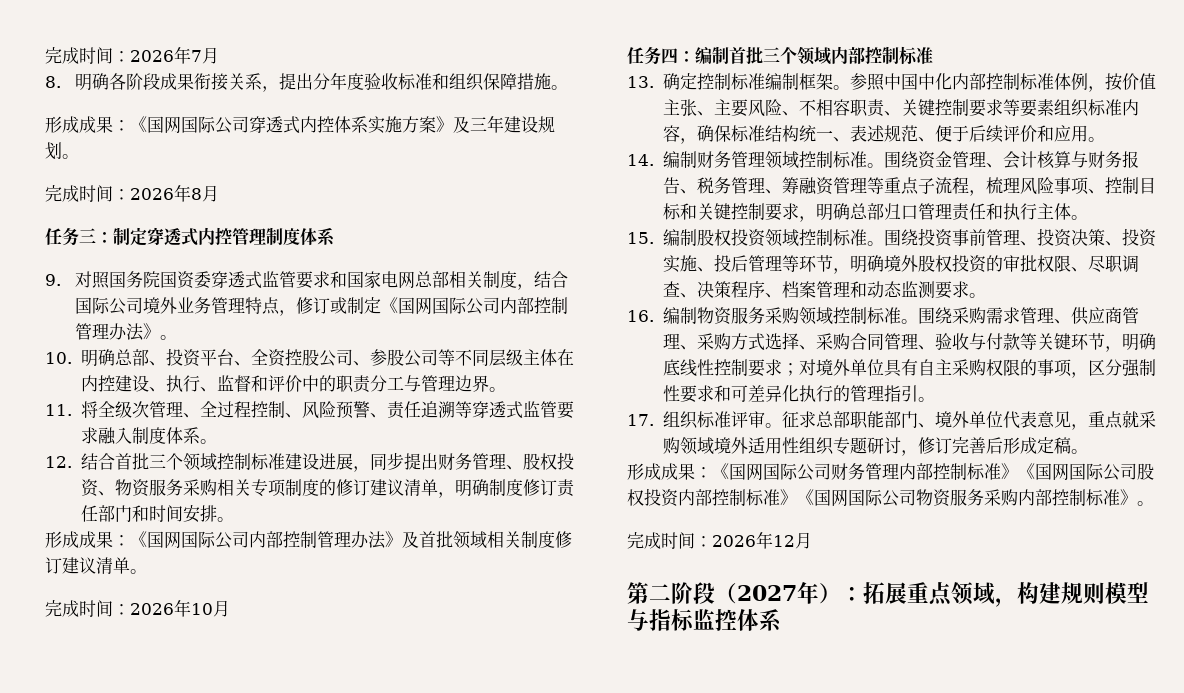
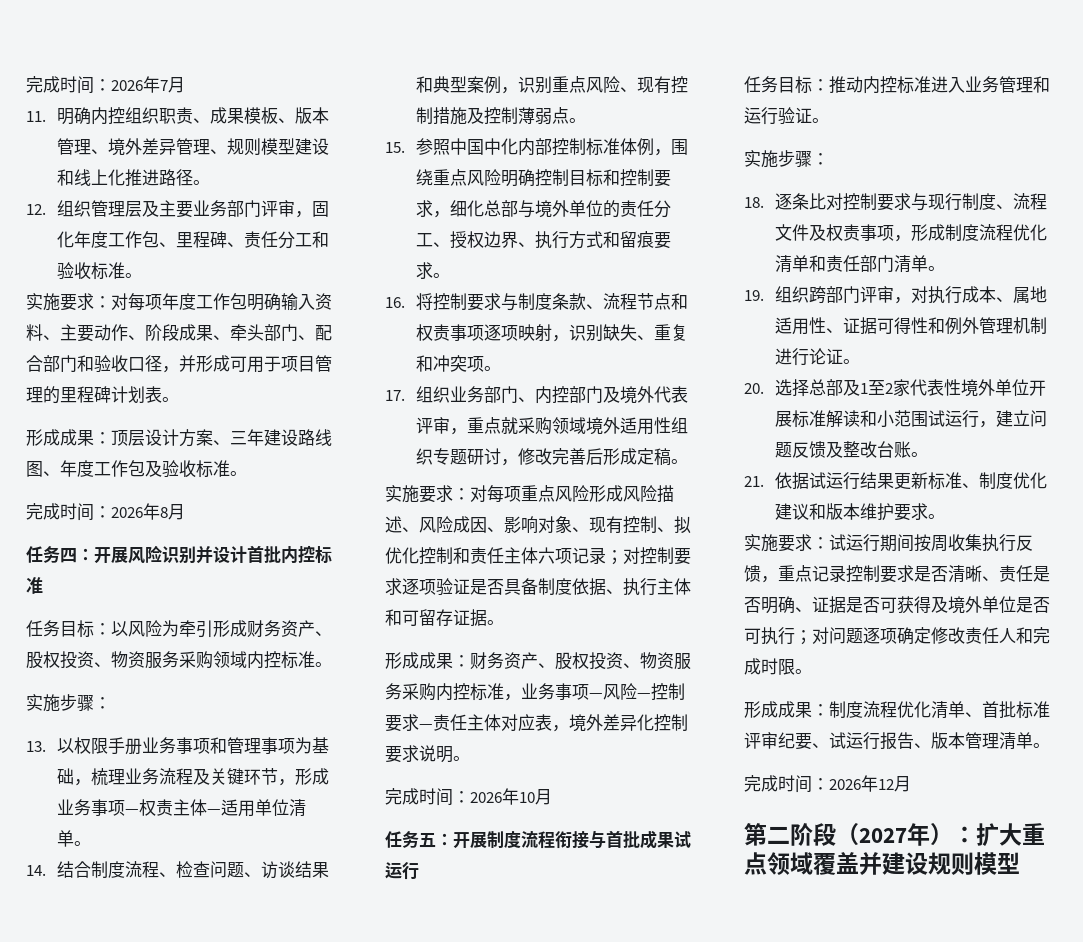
[45,72,569,92] [45,115,555,134] [45,142,62,160] 8.明确各阶段成果衔接关系，提出分年度验收标准和组织保障措施。 // 形成成果：《国网国际公司穿透式内控体系实施方案》及三年建设规划 -> [26,107,330,125] [57,138,330,156] [57,169,211,187] [26,200,330,218] [57,231,330,249] [57,262,143,280] [26,293,332,311] [26,324,332,342] [26,355,332,373] [26,386,179,404] [26,429,332,447] [26,460,230,478] 11.明确内控组织职责、成果模板、版本管理、境外差异管理、规则模型建设和线上化推进路径。 // 12.组织管理层及主要业务部门评审，固化年度工作包、里程碑、责任分工和验收标准。 // 实施要求：对每项年度工作包明确输入资料、主要动作、阶段成果、牵头部门、配合部门和验收口径，并形成可用于项目管理的里程碑计划表。 // 形成成果：顶层设计方案、三年建设路线图、年度工作包及验收标准
[79,227,335,246] [45,271,569,290] [75,297,569,316] [75,323,178,341] [45,348,574,367] [80,375,506,393] [45,401,574,419] [80,427,217,445] [45,452,574,472] [80,479,575,498] [80,505,234,523] [45,531,572,549] [45,557,147,574] [45,599,230,617] [627,46,933,65] [627,73,850,90] 三：制定穿透式内控管理制度体系 // 9.对照国务院国资委穿透式监管要求和国家电网总部相关制度，结合国际公司境外业务管理特点，修订或制定《国网国际公司内部控制管理办法》。 // 10.明确总部、投资平台、全资控股公司、参股公司等不同层级主体在内控建设、执行、监督和评价中的职责分工与管理边界。 // 11.将全级次管理、全过程控制、风险预警、责任追溯等穿透式监管要求融入制度体系。 // 12.结合首批三个领域控制标准建设进展，同步提出财务管理、股权投资、物资服务采购相关专项制度的修订建议清单，明确制度修订责任部门和时间安排。 // 形成成果：《国网国际公司内部控制管理办法》及首批领域相关制度修订建议清单。 // 完成时间：2026年10月 // 任务四：编制首批三个领域内部控制标准 // 13.确定控制标准编制框架。 -> [60,545,332,564] [26,577,43,594] [26,620,332,638] [26,651,332,669] [26,694,111,712] [26,737,330,755] [57,768,330,786] [57,799,307,817] [57,830,92,847] [26,861,330,879] [416,76,689,94] [416,107,587,125] [385,142,405,153] 四：开展风险识别并设计首批内控标准 // 任务目标：以风险为牵引形成财务资产、股权投资、物资服务采购领域内控标准。 // 实施步骤： // 13.以权限手册业务事项和管理事项为基础，梳理业务流程及关键环节，形成业务事项—权责主体—适用单位清单。 // 14.结合制度流程、检查问题、访谈结果和典型案例，识别重点风险、现有控制措施及控制薄弱点。 // 15.
[1104,73,1156,91] [662,99,1139,117] [662,125,1105,144] [627,151,1139,169] [662,177,1105,196] 按价值主张、主要风险、不相容职责、关键控制要求等要素组织标准内容，确保标准结构统一、表述规范、便于后续评价和应用。 // 14.编制财务管理领域控制标准。围绕资金管理、会计核算与财务报告、税务管理、筹融资管理等重点子流程，梳理风险事项、 -> [671,139,689,155] [416,169,536,187] 围绕重点风险明确
[696,203,731,220] 关键 -> (621, 177) none
[815,203,1088,221] [627,228,1157,247] [662,254,1139,274] [662,281,986,299] [627,307,1139,325] [662,332,1156,352] [662,359,1156,378] [662,385,935,403] [627,411,1071,429] 明确总部归口管理责任和执行主体。 // 15.编制股权投资领域控制标准。围绕投资事前管理、投资决策、投资实施、投后管理等环节，明确境外股权投资的审批权限、尽职调查、决策程序、档案管理和动态监测要求。 // 16.编制物资服务采购领域控制标准。围绕采购需求管理、供应商管理、采购方式选择、采购合同管理、验收与付款等关键环节，明确底线性控制要求；对境外单位具有自主采购权限的事项，区分强制性要求和可差异化执行的管理指引。 // 17.组织标准评审。征求总部职能部门、境外单位代表意见 -> [450,200,672,218] [416,231,672,249] [416,262,451,279] [385,293,689,311] [416,324,689,342] [416,355,502,372] [385,386,689,404] [416,417,451,434] 细化总部与境外单位的责任分工、授权边界、执行方式和留痕要求。 // 16.将控制要求与制度条款、流程节点和权责事项逐项映射，识别缺失、重复和冲突项。 // 17.组织业务部门、内控部门及境外代表评审
[934,437,952,454] 订 -> [535,448,553,465] 改
[627,463,1154,481] [627,488,1137,507] 形成成果：《国网国际公司财务管理内部控制标准》《国网国际公司股权投资内部控制标准》《国网国际公司物资服务采购内部控制标准》 -> [385,485,674,503] [385,516,691,534] [385,547,691,565] [385,578,691,596] [385,609,504,627] [385,652,691,670] [385,683,685,701] [385,714,688,732] [385,745,470,763] [385,788,552,806] [385,830,691,849] [385,862,419,880] [744,76,1050,94] [744,107,829,125] [744,150,829,168] [744,193,1048,211] [775,224,1048,242] [775,255,946,273] [744,286,1048,304] [775,317,1048,335] [775,348,861,366] [744,379,1047,397] [775,410,1048,428] [775,441,929,458] [744,472,1048,490] [775,503,946,521] [744,534,1033,552] [744,565,1050,583] [744,596,1050,614] [744,627,1050,645] [744,658,812,675] [744,701,1050,719] [744,732,1033,750] 实施要求：对每项重点风险形成风险描述、风险成因、影响对象、现有控制、拟优化控制和责任主体六项记录；对控制要求逐项验证是否具备制度依据、执行主体和可留存证据。 // 形成成果：财务资产、股权投资、物资服务采购内控标准，业务事项—风险—控制要求—责任主体对应表，境外差异化控制要求说明。 // 完成时间：2026年10月 // 任务五：开展制度流程衔接与首批成果试运行 // 任务目标：推动内控标准进入业务管理和运行验证。 // 实施步骤： // 18.逐条比对控制要求与现行制度、流程文件及权责事项，形成制度流程优化清单和责任部门清单。 // 19.组织跨部门评审，对执行成本、属地适用性、证据可得性和例外管理机制进行论证。 // 20.选择总部及1至2家代表性境外单位开展标准解读和小范围试运行，建立问题反馈及整改台账。 // 21.依据试运行结果更新标准、制度优化建议和版本维护要求。 // 实施要求：试运行期间按周收集执行反馈，重点记录控制要求是否清晰、责任是否明确、证据是否可获得及境外单位是否可执行；对问题逐项确定修改责任人和完成时限。 // 形成成果：制度流程优化清单、首批标准评审纪要、试运行报告、版本管理清单
[863,582,907,604] 拓展 -> [976,823,1022,847] 扩大
[995,582,1149,607] [627,609,781,632] ，构建规则模型与指标监控体系 -> [813,852,1020,876] 覆盖并建设规则模型

